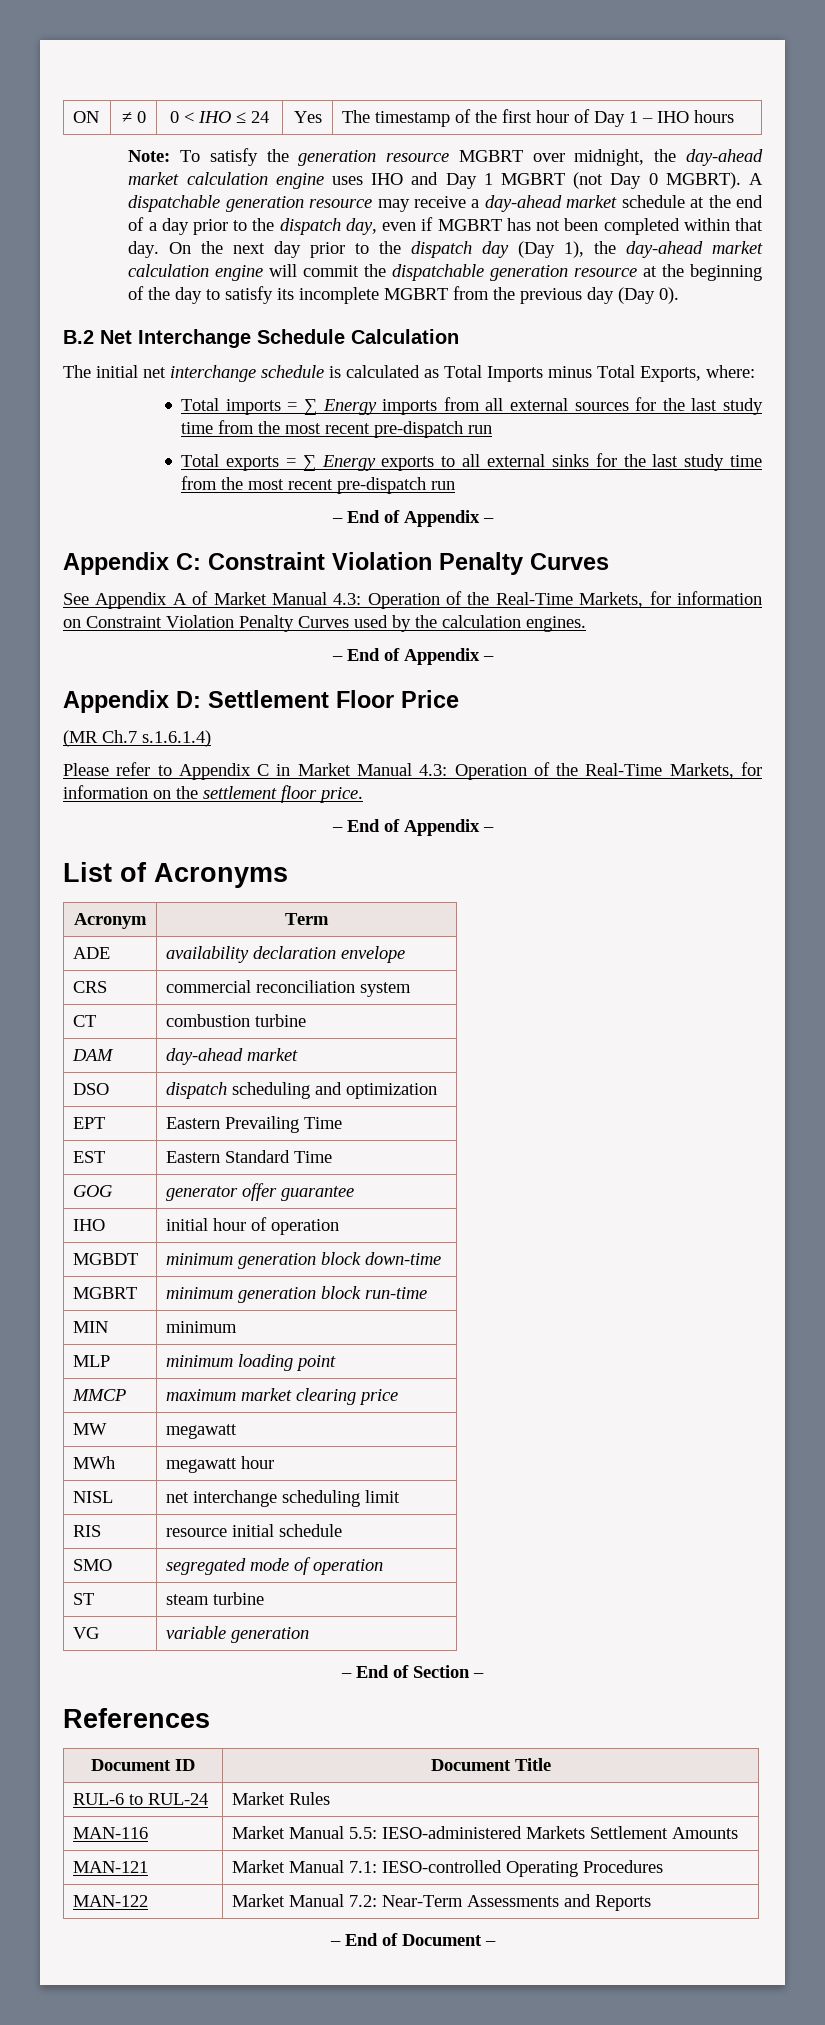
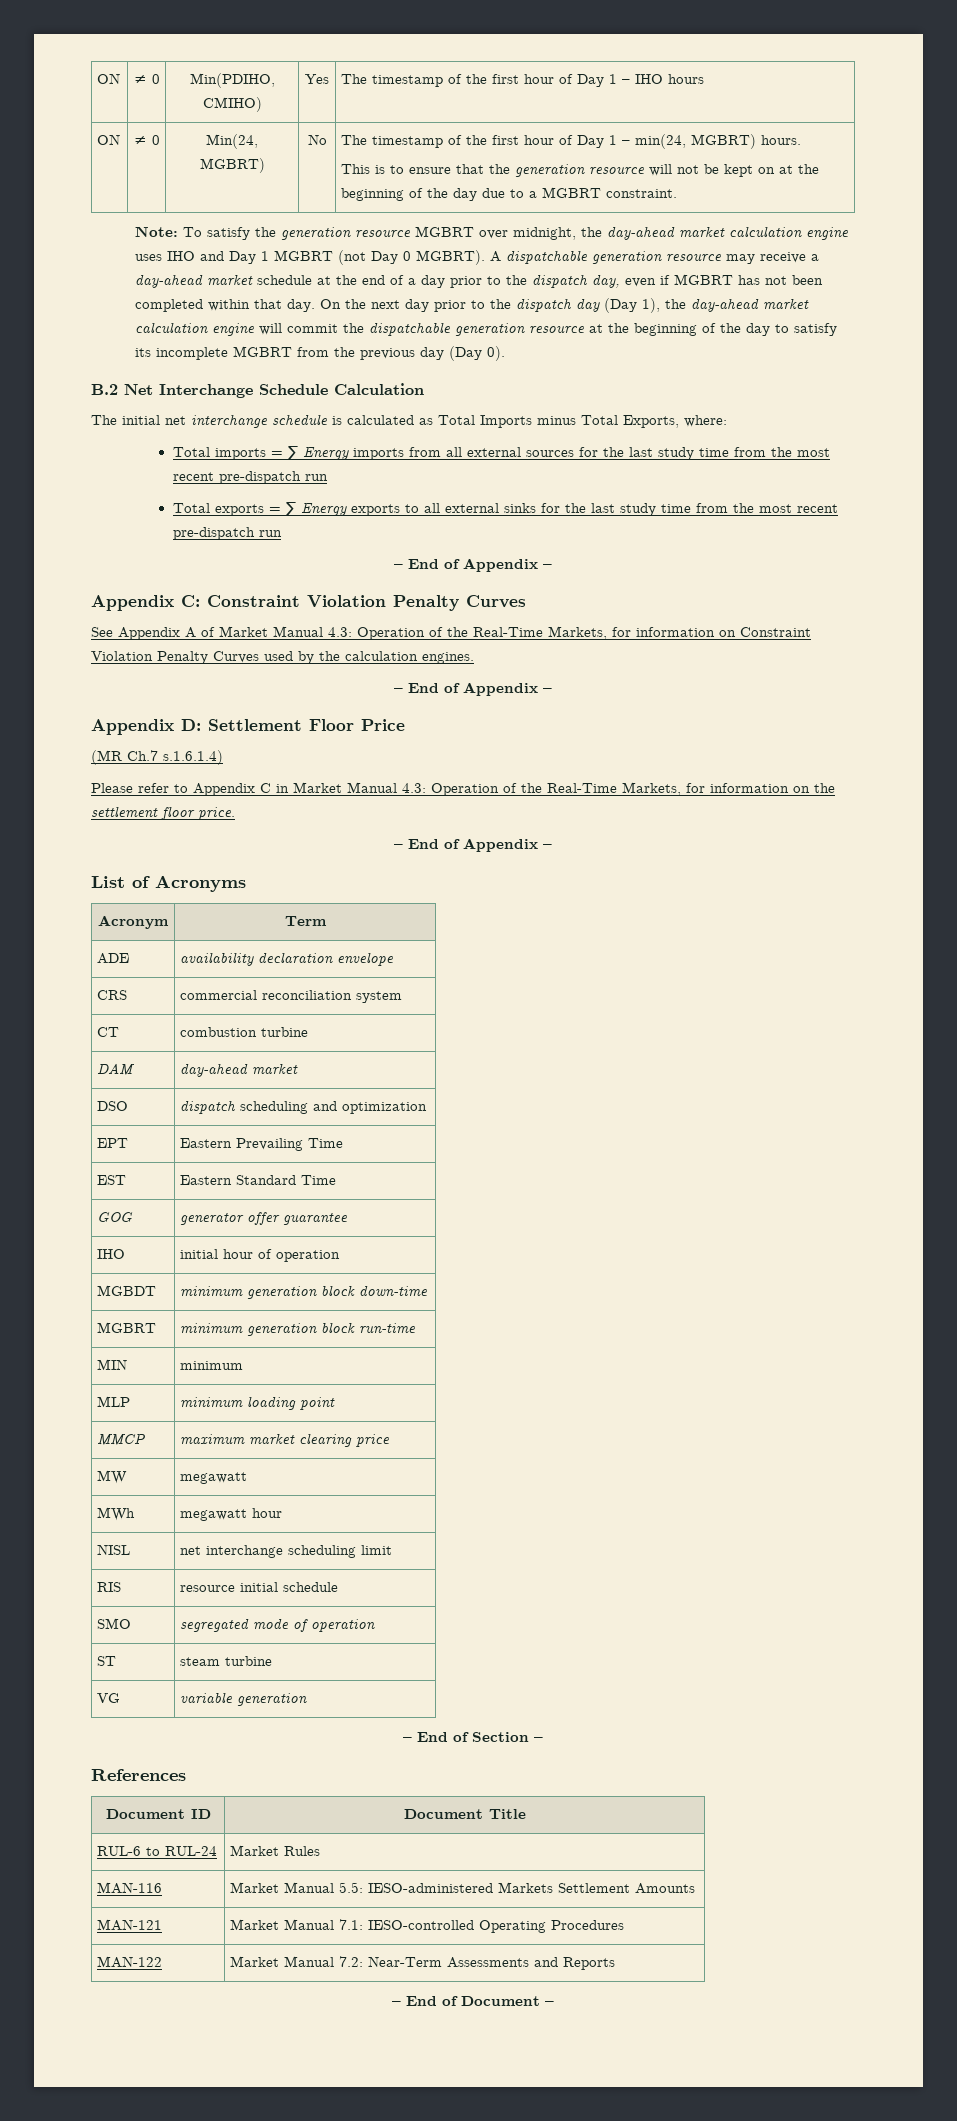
[73,111,100,123] [121,111,146,123] [170,111,269,123] ON | ≠ 0 | 0 < IHO ≤ 24 -> [97,73,121,84] [133,74,160,84] [189,73,275,88] [202,97,262,112] ON | ≠ 0 | Min(PDIHO, CMIHO)
(735, 116) none -> [97,134,121,145] [133,135,160,145] [206,134,258,149] [199,158,265,173] [307,134,327,145] [341,134,802,149] [341,164,820,177] [341,187,678,201] // ON | ≠ 0 | Min(24, MGBRT) | No | The timestamp of the first hour of Day 1 – min(24, MGBRT) hours. // This is to ensure that the generation resource will not be kept on at the beginning of the day due to a MGBRT constraint.

